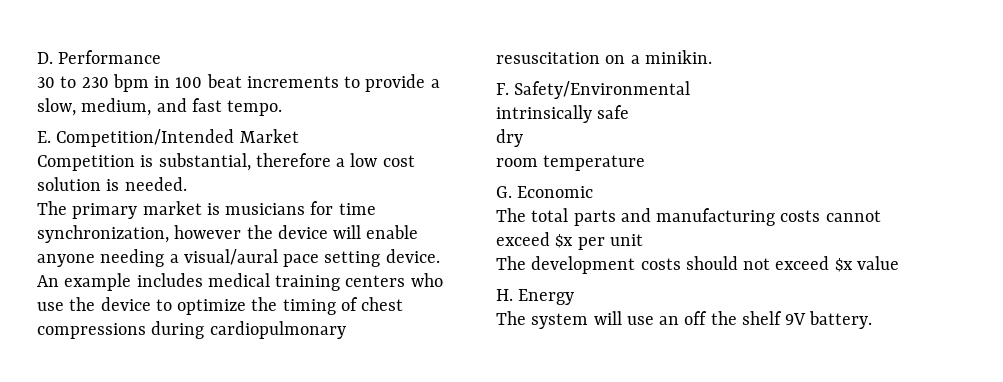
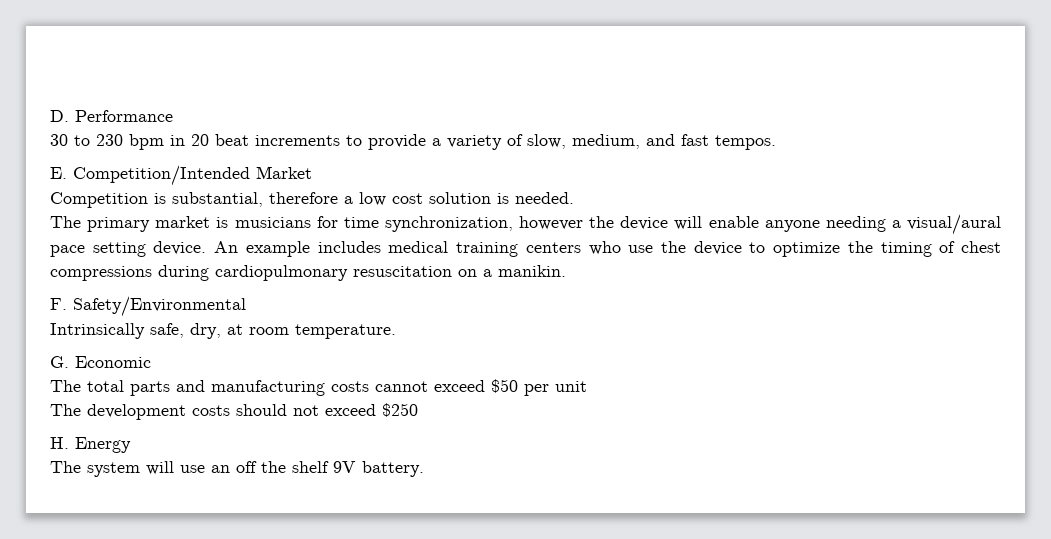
[175,77,203,88] 100 -> [191,134,209,146] 20
(440, 83) none -> [447,134,523,150] variety of
[227,100,283,116] tempo. -> [715,135,776,150] tempos.
[644,50,712,64] minikin. -> [498,265,566,277] manikin.
[496,105,630,123] [496,129,523,147] [496,155,646,171] intrinsically safe // dry // room temperature -> [50,323,396,339] Intrinsically safe, dry, at room temperature.
[555,234,574,248] $x -> [491,379,518,393] $50
[834,256,899,272] $x value -> [382,403,418,417] $250

